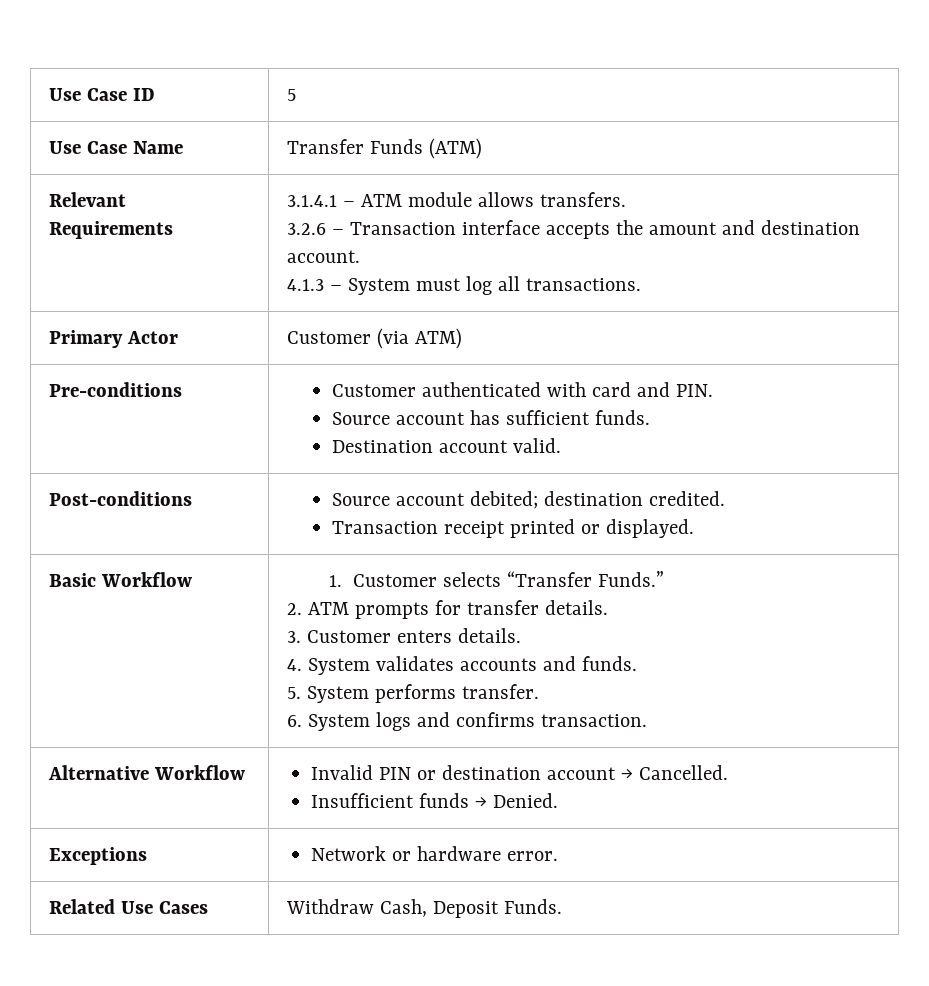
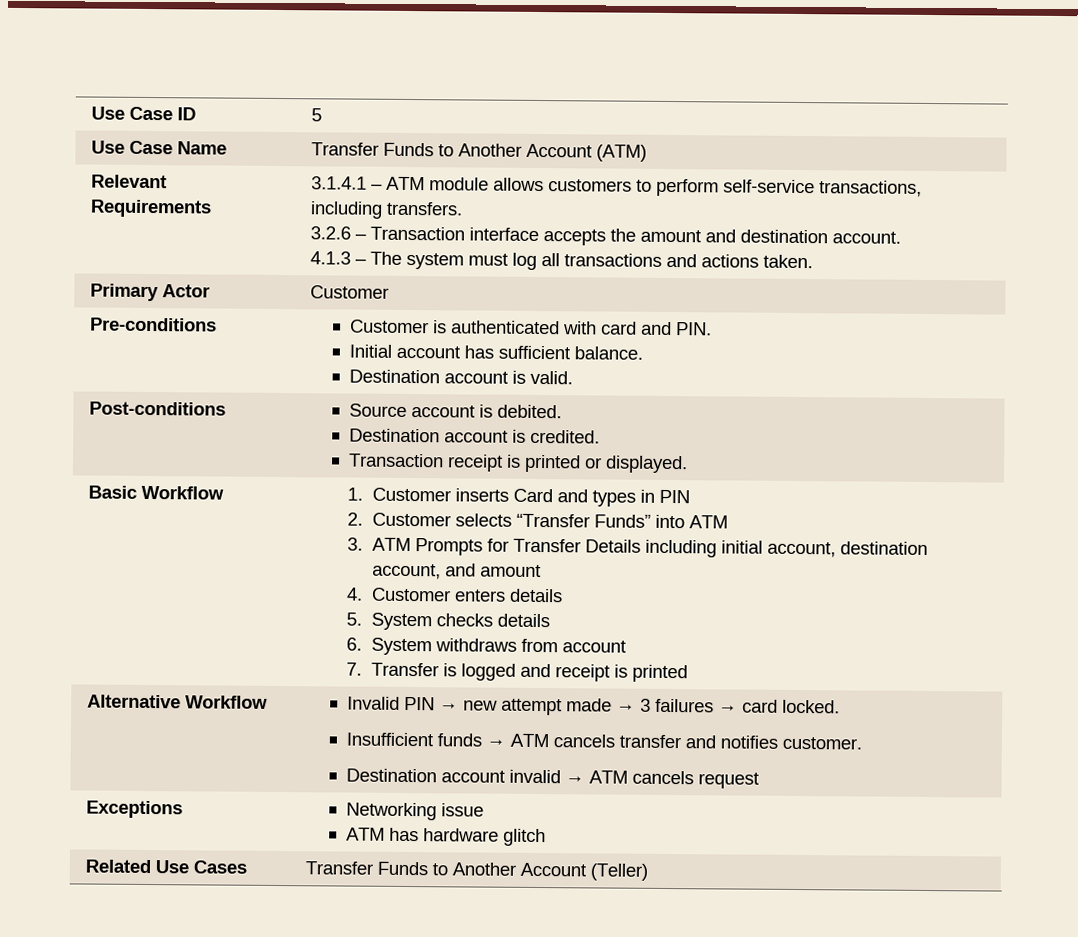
(424, 146) none -> [437,143,592,158] to Another Account
(535, 199) none -> [547,178,922,197] [309,201,383,219] customers to perform self-service transactions, including
[348,278,411,295] System -> [369,251,464,270] The system
[525,278,641,291] transactions. -> [563,253,813,269] transactions and actions taken.
[377,328,463,349] (via ATM) -> (389, 292) none
(417, 390) none -> [432,320,447,334] is
[332,412,391,425] Source -> [348,344,392,358] Initial
[595,410,651,425] [332,440,509,453] funds. // Destination account -> [573,346,643,360] [348,369,526,384] balance. // Destination account is
[470,491,644,509] debited; destination -> [478,404,562,419] [348,428,526,443] is debited. // Destination account is
(506, 529) none -> [506,454,521,468] is
[443,571,665,587] [287,600,608,619] [287,628,522,643] [287,656,637,675] [287,684,540,703] [287,712,647,731] [48,765,246,780] [311,765,729,780] [311,793,559,808] [49,847,148,865] [311,846,559,861] [49,899,209,914] [286,899,563,918] selects “Transfer Funds.” // 2. ATM prompts for transfer details. // 3. Customer enters details. // 4. System validates accounts and funds. // 5. System performs transfer. // 6. System logs and confirms transaction. // Alternative Workflow | Invalid PIN or destination account → Cancelled. // Insufficient funds → Denied. // Exceptions | Network or hardware error. // Related Use Cases | Withdraw Cash, Deposit Funds. -> [454,488,690,507] [347,512,728,529] [347,537,928,558] [371,563,541,580] [346,587,563,603] [346,612,550,631] [346,637,626,656] [346,662,688,683] [86,694,268,709] [346,696,840,716] [345,732,862,750] [345,768,759,789] [85,800,183,819] [345,802,484,821] [345,827,546,847] [84,859,247,874] [304,861,648,881] inserts Card and types in PIN // 2. Customer selects “Transfer Funds” into ATM // 3. ATM Prompts for Transfer Details including initial account, destination account, and amount // 4. Customer enters details // 5. System checks details // 6. System withdraws from account // 7. Transfer is logged and receipt is printed // Alternative Workflow | Invalid PIN → new attempt made → 3 failures → card locked. // Insufficient funds → ATM cancels transfer and notifies customer. // Destination account invalid → ATM cancels request // Exceptions | Networking issue // ATM has hardware glitch // Related Use Cases | Transfer Funds to Another Account (Teller)

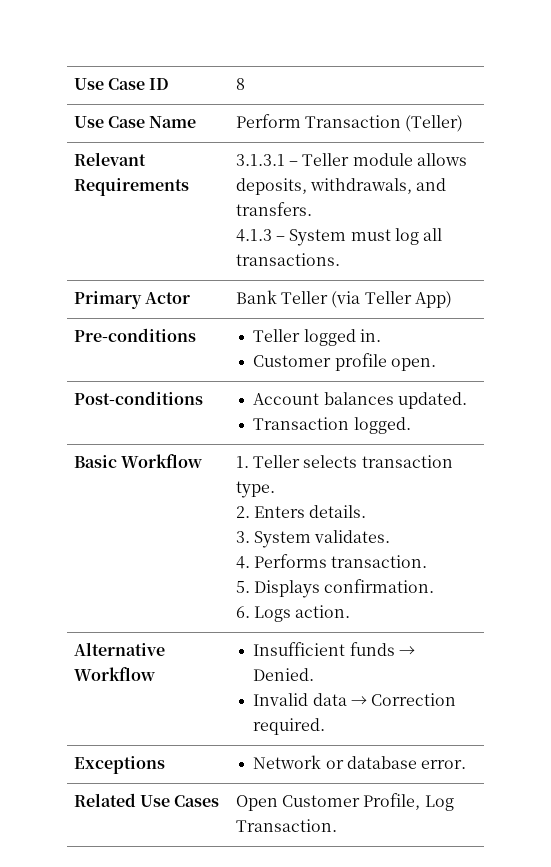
[310,108,322,122] 5 -> [235,78,245,90] 8
[310,142,647,162] [90,174,167,189] [89,199,212,218] [310,176,922,197] [309,201,463,219] [309,226,901,246] Transfer Funds to Another Account (ATM) // Relevant Requirements | 3.1.4.1 – ATM module allows customers to perform self-service transactions, including transfers. // 3.2.6 – Transaction interface accepts the amount and destination account. -> [235,114,464,132] [73,152,146,166] [73,178,189,196] [235,153,468,166] [235,178,447,195] [235,202,312,216] Perform Transaction (Teller) // Relevant Requirements | 3.1.3.1 – Teller module allows deposits, withdrawals, and transfers.
[369,251,464,270] The system -> [289,229,347,246] System
[563,253,813,269] [89,283,210,302] [309,285,389,299] [89,317,217,332] [349,319,712,336] [348,344,643,360] [348,369,573,385] [88,401,226,416] [348,403,562,419] [348,428,600,444] [348,453,688,474] [87,485,224,500] [347,487,690,507] [347,512,728,529] [347,537,928,558] [371,563,541,580] [346,587,563,603] [346,612,550,631] [346,637,626,656] [346,662,688,683] [86,694,268,709] [346,696,840,716] [345,732,862,750] [345,768,759,789] [85,800,183,819] [345,802,484,821] [345,827,546,847] [84,859,247,874] [304,861,648,881] transactions and actions taken. // Primary Actor | Customer // Pre-conditions | Customer is authenticated with card and PIN. // Initial account has sufficient balance. // Destination account is valid. // Post-conditions | Source account is debited. // Destination account is credited. // Transaction receipt is printed or displayed. // Basic Workflow | 1. Customer inserts Card and types in PIN // 2. Customer selects “Transfer Funds” into ATM // 3. ATM Prompts for Transfer Details including initial account, destination account, and amount // 4. Customer enters details // 5. System checks details // 6. System withdraws from account // 7. Transfer is logged and receipt is printed // Alternative Workflow | Invalid PIN → new attempt made → 3 failures → card locked. // Insufficient funds → ATM cancels transfer and notifies customer. // Destination account invalid → ATM cancels request // Exceptions | Networking issue // ATM has hardware glitch // Related Use Cases | Transfer Funds to Another Account (Teller) -> [235,253,340,266] [73,291,191,309] [235,290,453,308] [73,328,196,342] [253,329,382,346] [253,353,437,371] [73,391,203,405] [253,392,468,409] [253,417,411,434] [73,454,203,468] [235,455,453,468] [235,481,275,498] [235,505,367,518] [235,530,391,548] [235,554,428,569] [235,579,435,598] [235,605,351,622] [73,642,165,656] [73,667,155,681] [253,642,416,656] [253,668,315,681] [253,693,457,706] [253,718,326,735] [73,756,165,774] [253,755,467,769] [73,793,220,807] [235,793,454,811] [235,819,337,832] transactions. // Primary Actor | Bank Teller (via Teller App) // Pre-conditions | Teller logged in. // Customer profile open. // Post-conditions | Account balances updated. // Transaction logged. // Basic Workflow | 1. Teller selects transaction type. // 2. Enters details. // 3. System validates. // 4. Performs transaction. // 5. Displays confirmation. // 6. Logs action. // Alternative Workflow | Insufficient funds → Denied. // Invalid data → Correction required. // Exceptions | Network or database error. // Related Use Cases | Open Customer Profile, Log Transaction.

